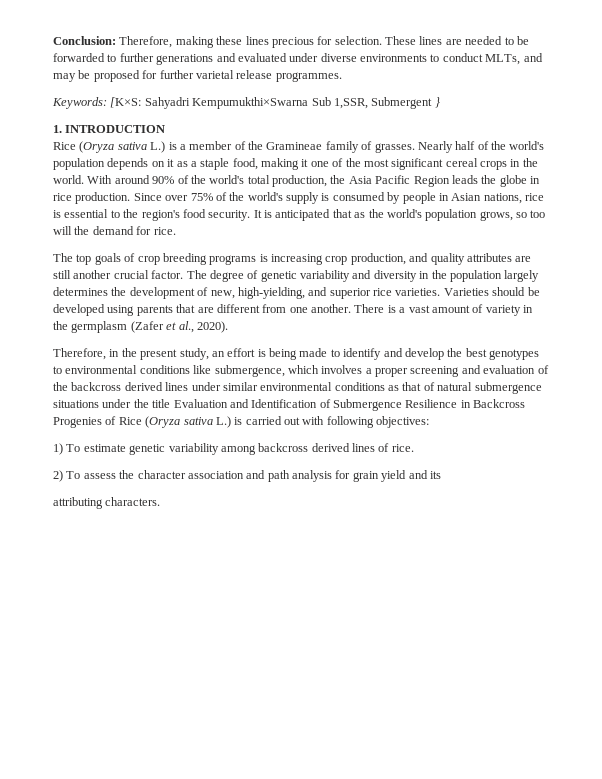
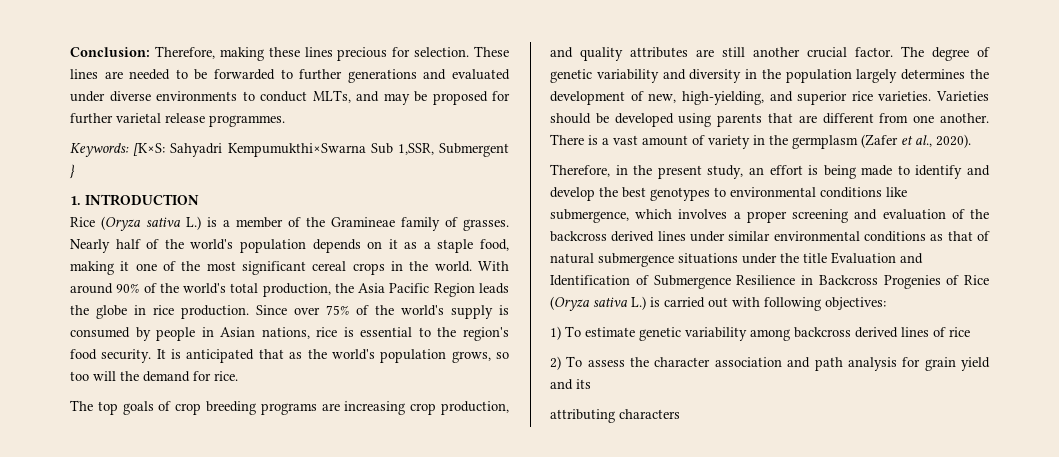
[259,254,268,262] is -> [321,403,340,411] are
[391,444,414,452] rice. -> [949,327,970,337] rice
[105,497,161,506] characters. -> [619,409,680,419] characters

